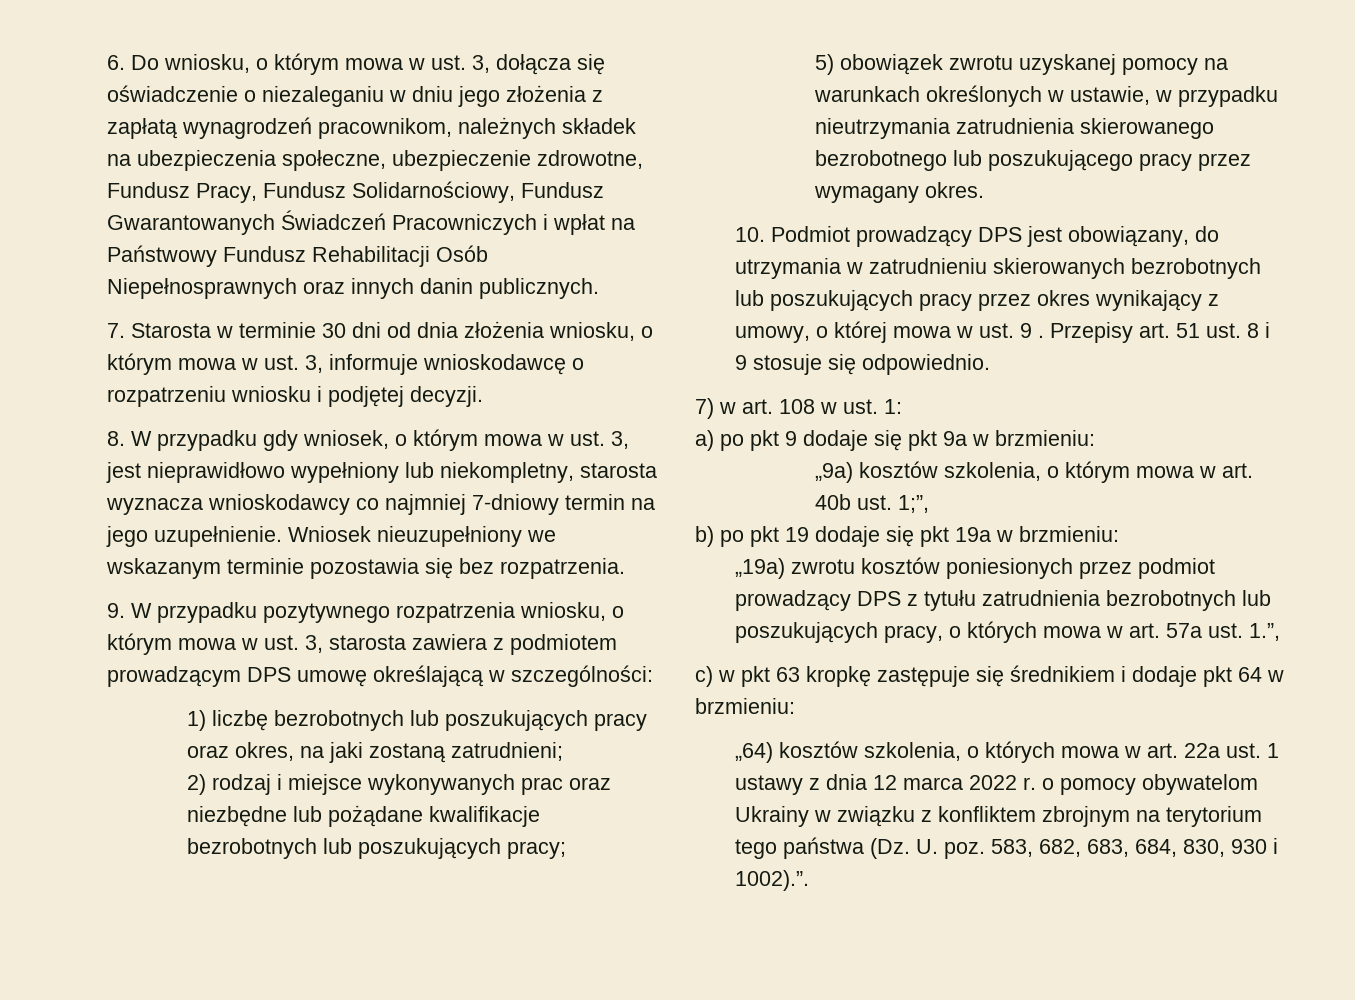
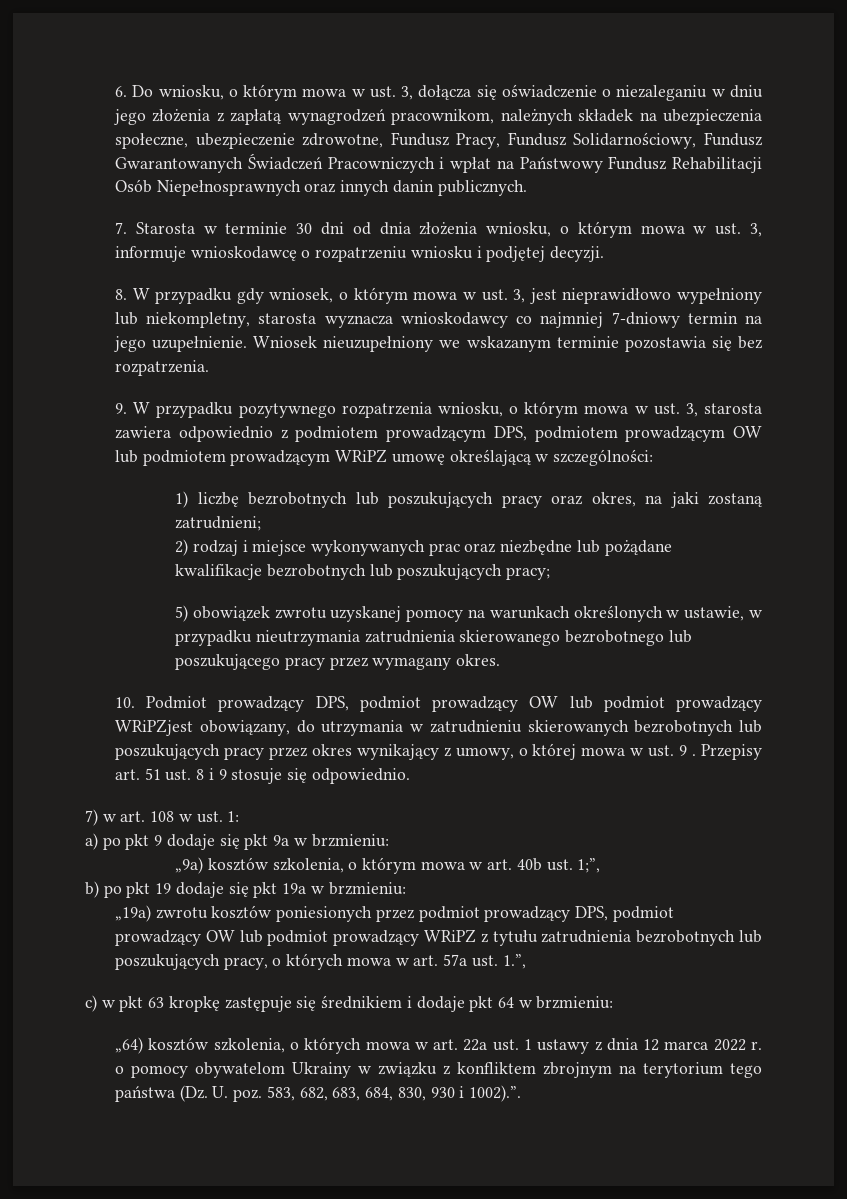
(488, 642) none -> [178,426,273,442] odpowiednio
[247,667,292,682] DPS -> [493,426,762,442] [115,449,388,466] DPS, podmiotem prowadzącym OW lub podmiotem prowadzącym WRiPZ
[978,226,1063,247] DPS jest -> [315,696,762,712] [115,719,194,736] DPS, podmiot prowadzący OW lub podmiot prowadzący WRiPZjest
[857,591,902,606] DPS -> [575,906,674,922] [115,929,477,946] DPS, podmiot prowadzący OW lub podmiot prowadzący WRiPZ

